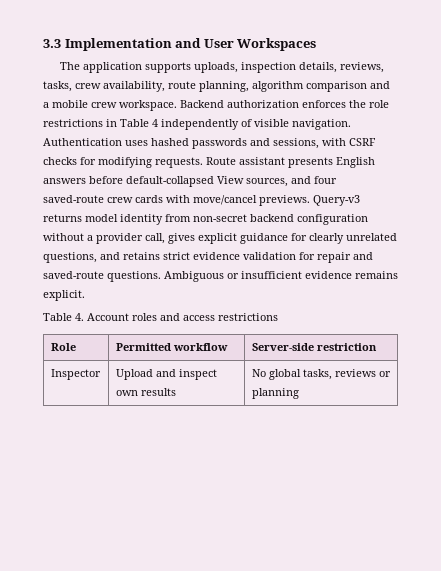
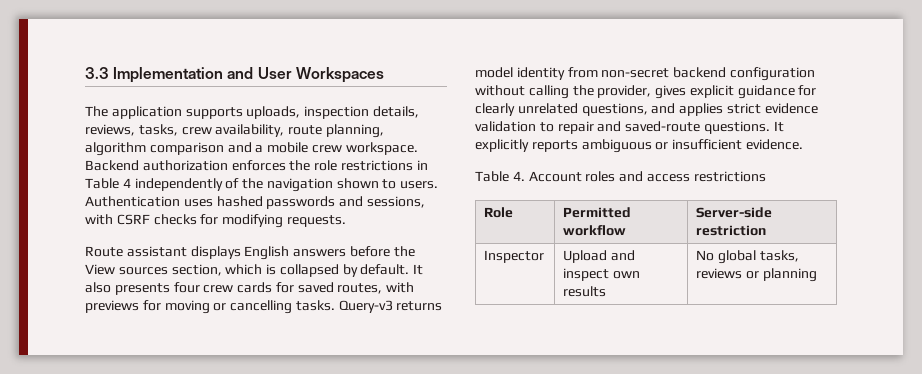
[254,119,351,130] visible navigation. -> [242,178,439,192] the navigation shown to users.
(203, 162) none -> (346, 221) //
[288,157,333,168] presents -> [190,246,241,259] displays
[126,176,337,187] [43,195,310,206] default-collapsed View sources, and four saved-route crew cards with move/cancel previews. -> [393,246,415,257] [85,264,424,277] [85,282,415,295] [85,300,335,314] the View sources section, which is collapsed by default. It also presents four crew cards for saved routes, with previews for moving or cancelling tasks.
[87,233,165,244] a provider call, -> [528,85,652,99] calling the provider,
[123,252,160,260] retains -> [679,103,724,116] applies
[299,252,315,260] for -> [539,122,554,132] to
[164,271,398,282] [43,290,85,301] Ambiguous or insufficient evidence remains explicit. -> [773,121,784,132] [475,139,803,153] It explicitly reports ambiguous or insufficient evidence.

